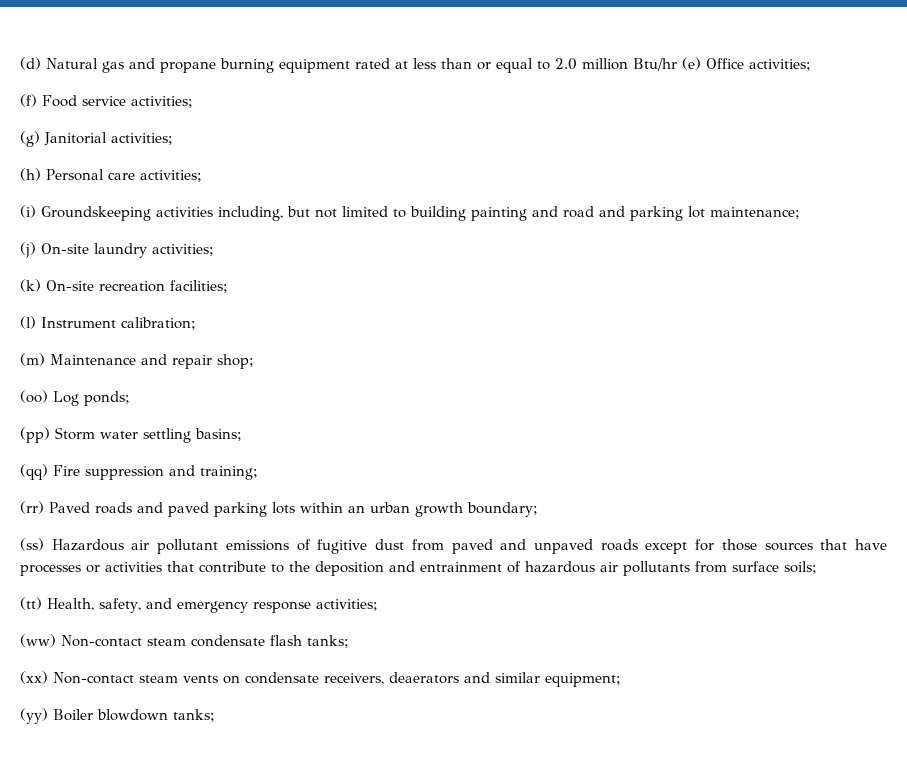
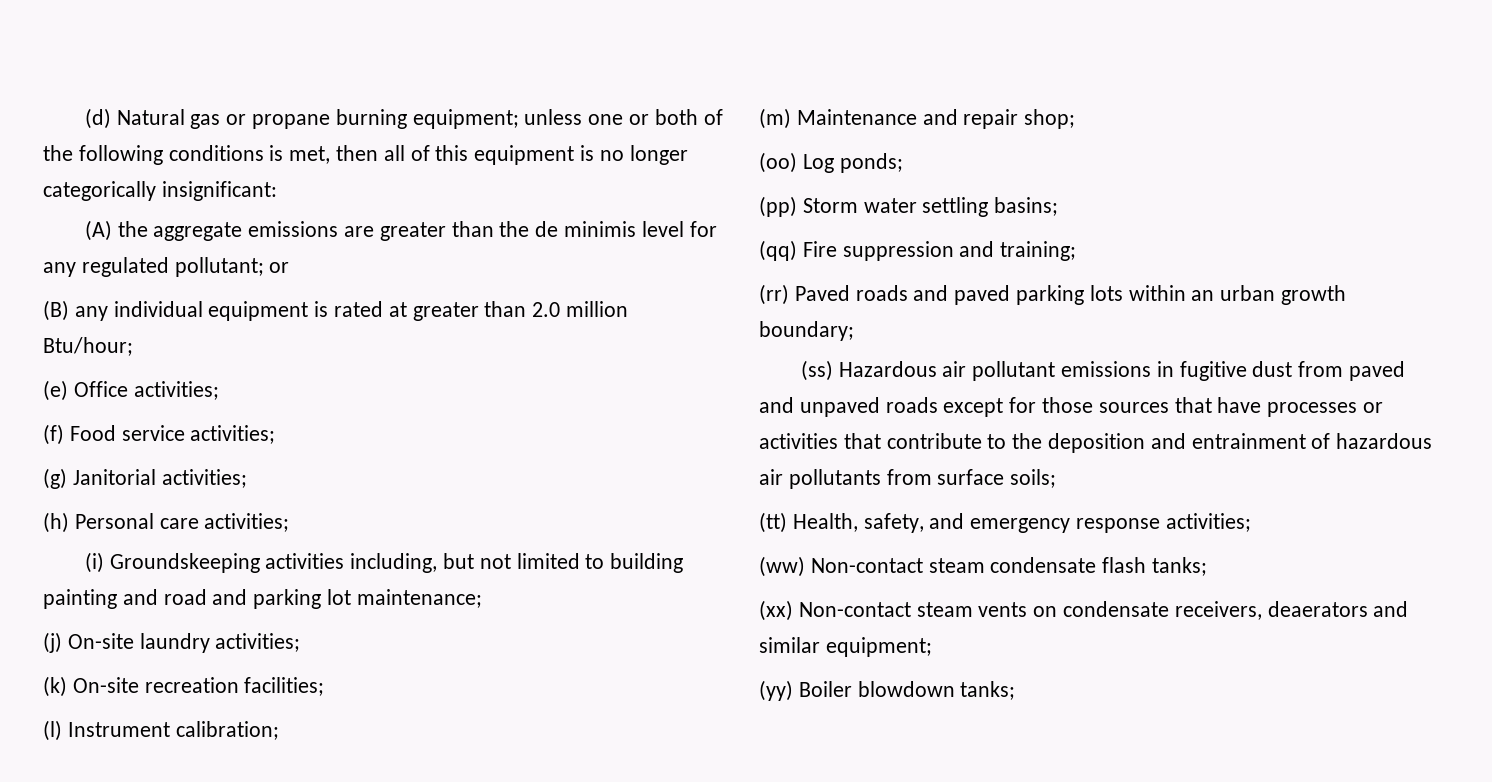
[129,58,155,69] and -> [226,114,247,125] or
[279,58,550,73] equipment rated at less than or equal to -> [412,109,723,129] [43,145,688,165] [43,181,277,201] [84,220,717,241] [43,257,290,277] [43,300,527,321] equipment; unless one or both of the following conditions is met, then all of this equipment is no longer categorically insignificant: // (A) the aggregate emissions are greater than the de minimis level for any regulated pollutant; or // (B) any individual equipment is rated at greater than
[633,58,677,71] Btu/hr -> [43,337,133,356] Btu/hour; //
[296,539,311,551] of -> [1156,361,1174,377] in

